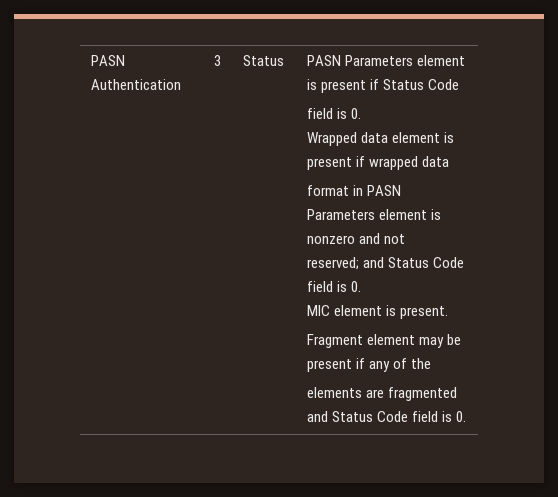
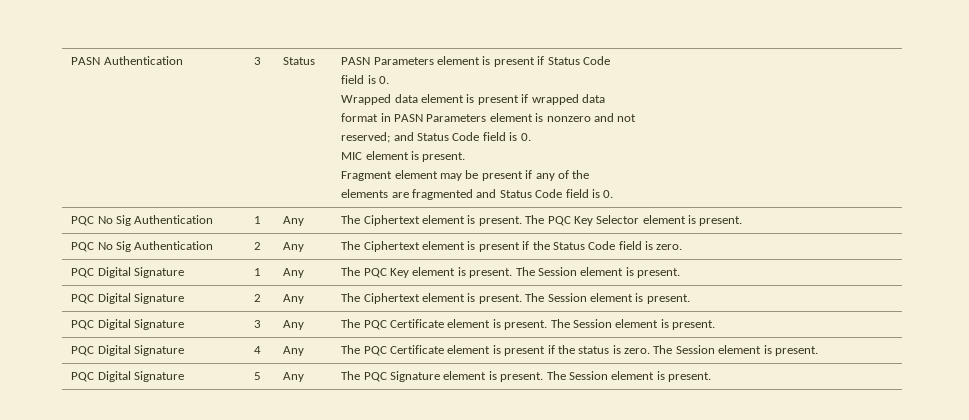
(466, 416) none -> [71,215,214,226] [254,216,262,224] [283,216,305,226] [341,215,743,226] [71,241,214,252] [254,242,262,250] [283,242,305,252] [341,241,683,252] [71,267,185,278] [254,268,262,276] [283,268,305,278] [341,267,681,278] [71,293,185,304] [254,294,262,302] [283,294,305,304] [341,293,690,304] [71,319,185,330] [254,320,262,328] [283,320,305,330] [341,319,716,330] [71,345,185,356] [254,346,262,354] [283,346,305,356] [341,345,818,356] [71,371,185,382] [254,372,262,380] [283,372,305,382] [341,371,712,382] // PQC No Sig Authentication | 1 | Any | The Ciphertext element is present. The PQC Key Selector element is present. // PQC No Sig Authentication | 2 | Any | The Ciphertext element is present if the Status Code field is zero. // PQC Digital Signature | 1 | Any | The PQC Key element is present. The Session element is present. // PQC Digital Signature | 2 | Any | The Ciphertext element is present. The Session element is present. // PQC Digital Signature | 3 | Any | The PQC Certificate element is present. The Session element is present. // PQC Digital Signature | 4 | Any | The PQC Certificate element is present if the status is zero. The Session element is present. // PQC Digital Signature | 5 | Any | The PQC Signature element is present. The Session element is present.

